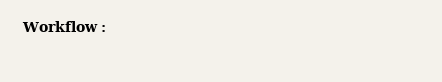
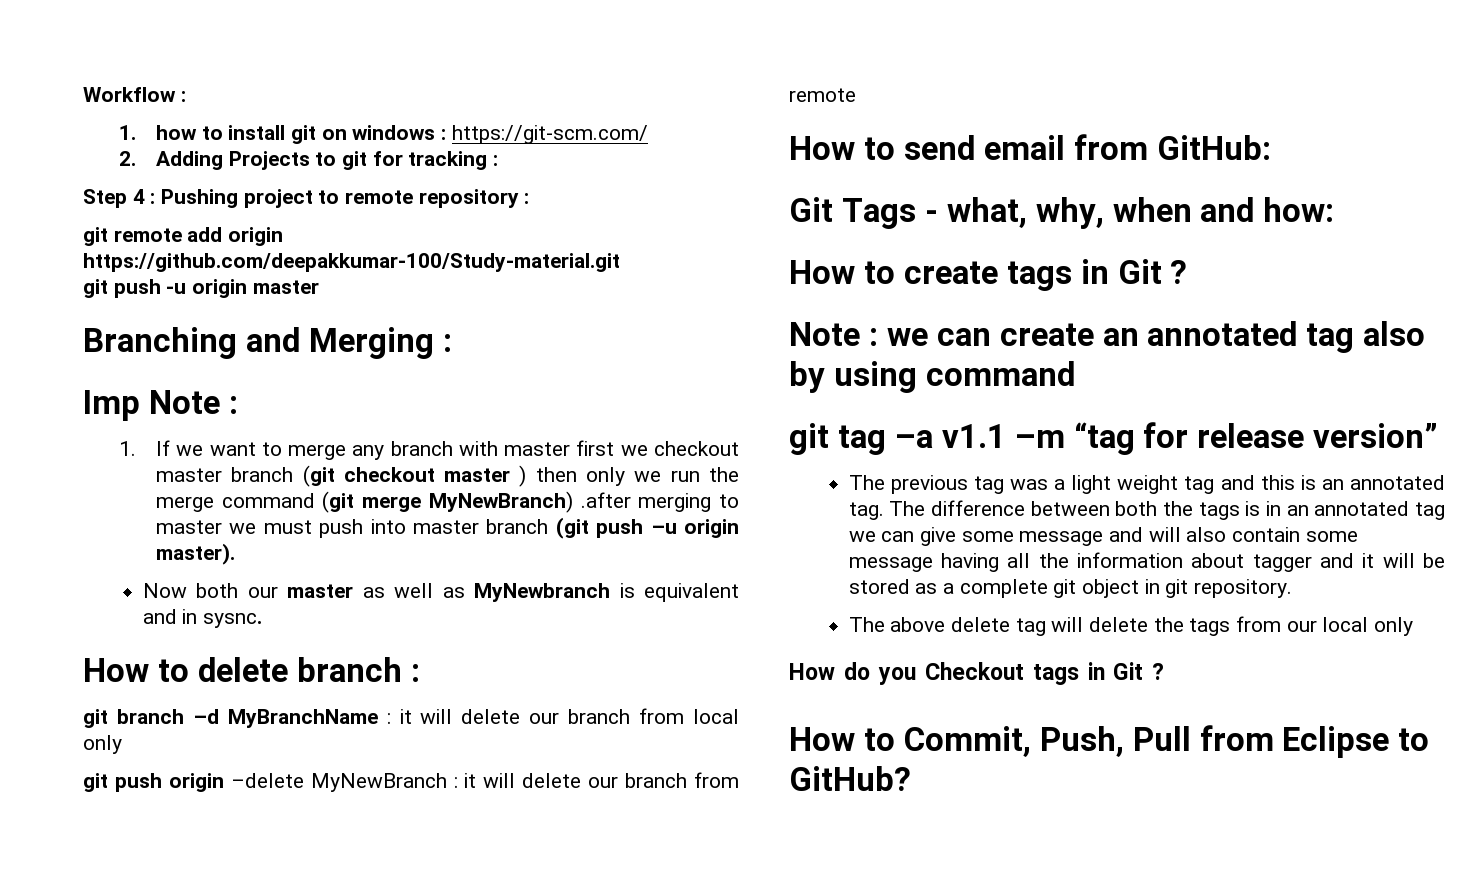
(106, 28) none -> [119,125,648,144] [119,151,498,170] [83,189,530,208] [83,227,284,246] [83,253,620,272] [83,279,319,298] [83,327,452,359] [83,390,238,421] [119,440,739,460] [155,465,739,487] [155,491,739,513] [155,517,739,539] [155,543,235,565] [142,583,739,602] [142,609,262,628] [83,657,420,682] [83,708,740,728] [83,735,122,754] [83,772,739,792] [789,88,856,102] [789,134,1271,160] [789,197,1335,229] [789,259,1188,291] [789,321,1426,353] [789,361,1075,393] [789,422,1439,455] [848,475,1446,494] [848,500,1445,520] [848,527,1358,546] [848,552,1445,572] [848,579,1292,598] [848,616,1413,636] [789,662,1165,685] [789,725,1430,758] [789,766,911,791] // 1. how to install git on windows : https://git-scm.com/ // 2. Adding Projects to git for tracking : // Step 4 : Pushing project to remote repository : // git remote add origin https://github.com/deepakkumar-100/Study-material.git // git push -u origin master // Branching and Merging : // Imp Note : // 1. If we want to merge any branch with master first we checkout master branch (git checkout master ) then only we run the merge command (git merge MyNewBranch) .after merging to master we must push into master branch (git push –u origin master). // Now both our master as well as MyNewbranch is equivalent and in sysnc. // How to delete branch : // git branch –d MyBranchName : it will delete our branch from local only // git push origin –delete MyNewBranch : it will delete our branch from remote // How to send email from GitHub: // Git Tags - what, why, when and how: // How to create tags in Git ? // Note : we can create an annotated tag also by using command // git tag –a v1.1 –m “tag for release version” // The previous tag was a light weight tag and this is an annotated tag. The difference between both the tags is in an annotated tag we can give some message and will also contain some message having all the information about tagger and it will be stored as a complete git object in git repository. // The above delete tag will delete the tags from our local only // How do you Checkout tags in Git ? // How to Commit, Push, Pull from Eclipse to GitHub?

